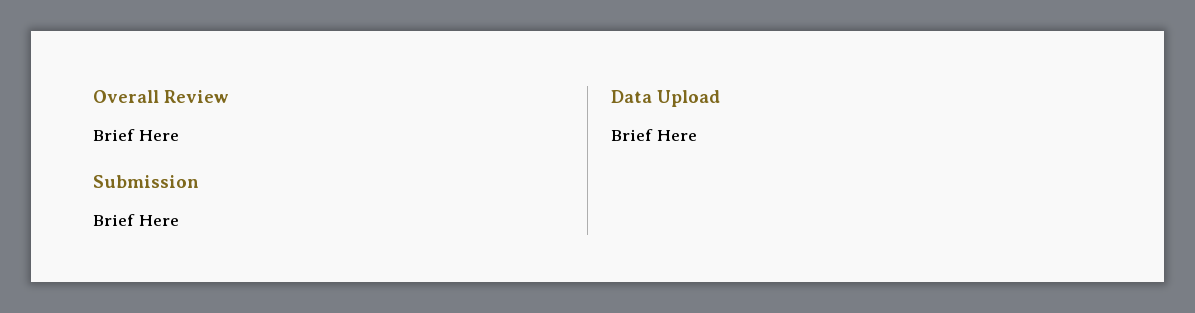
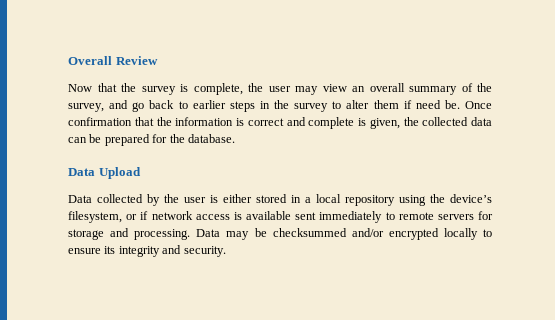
[93,129,179,141] [93,175,199,188] [93,214,179,226] [611,90,720,107] [611,129,697,141] Brief Here // Submission // Brief Here // Data Upload // Brief Here -> [68,83,492,95] [68,100,492,112] [68,117,492,129] [68,134,235,146] [68,167,141,179] [68,194,492,206] [68,211,494,223] [68,228,493,240] [68,245,226,257] Now that the survey is complete, the user may view an overall summary of the survey, and go back to earlier steps in the survey to alter them if need be. Once confirmation that the information is correct and complete is given, the collected data can be prepared for the database. // Data Upload // Data collected by the user is either stored in a local repository using the device’s filesystem, or if network access is available sent immediately to remote servers for storage and processing. Data may be checksummed and/or encrypted locally to ensure its integrity and security.

